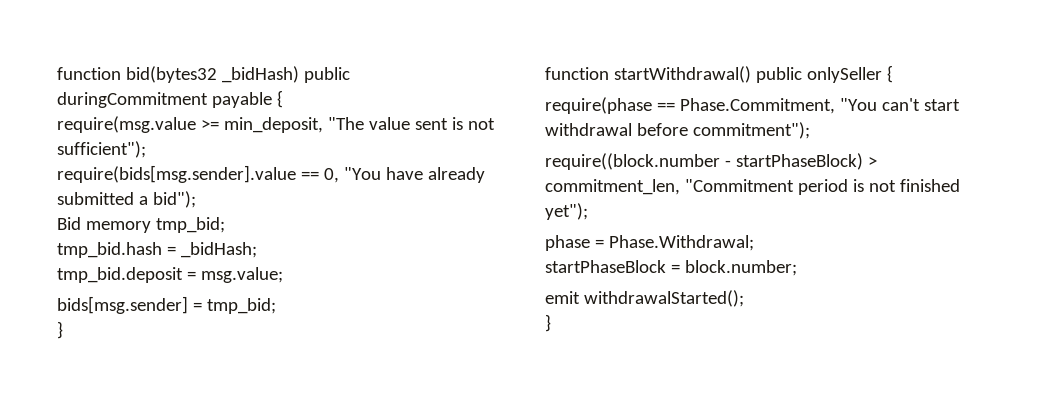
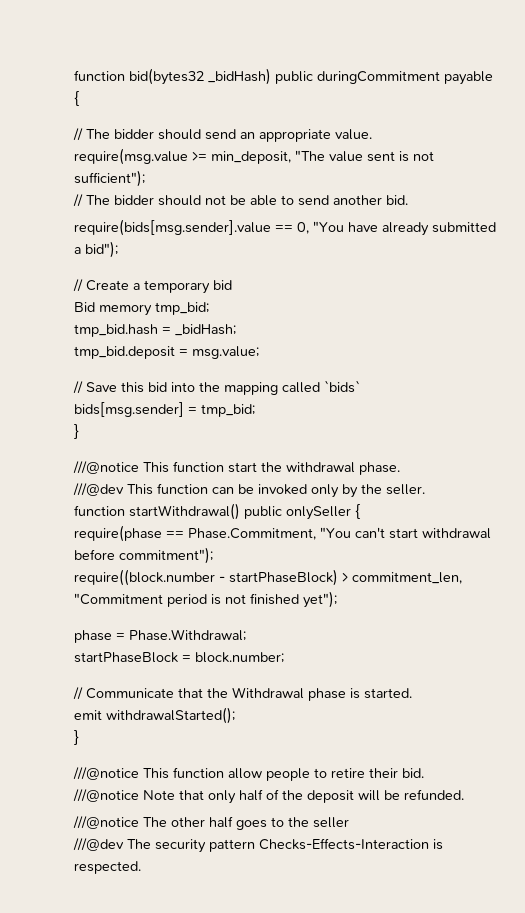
(283, 99) none -> [73,128,372,142] // // The bidder should send an appropriate value.
(146, 149) none -> [73,194,408,207] // // The bidder should not be able to send another bid.
(196, 199) none -> [73,279,232,294] // // Create a temporary bid
[57,296,276,314] [57,321,63,339] bids[msg.sender] = tmp_bid; // } -> [73,380,360,395] [74,402,255,417] [74,424,79,439] [73,461,400,475] [73,483,425,498] // Save this bid into the mapping called `bids` // bids[msg.sender] = tmp_bid; // } // ///@notice This function start the withdrawal phase. // ///@dev This function can be invoked only by the seller.
[545,290,744,307] [545,314,551,332] emit withdrawalStarted(); // } -> [73,687,412,701] [74,707,235,724] [74,730,79,745] [73,767,424,781] [73,789,464,804] [73,816,349,830] [73,838,443,853] [74,861,141,874] // Communicate that the Withdrawal phase is started. // emit withdrawalStarted(); // } // ///@notice This function allow people to retire their bid. // ///@notice Note that only half of the deposit will be refunded. // ///@notice The other half goes to the seller // ///@dev The security pattern Checks-Effects-Interaction is respected.

